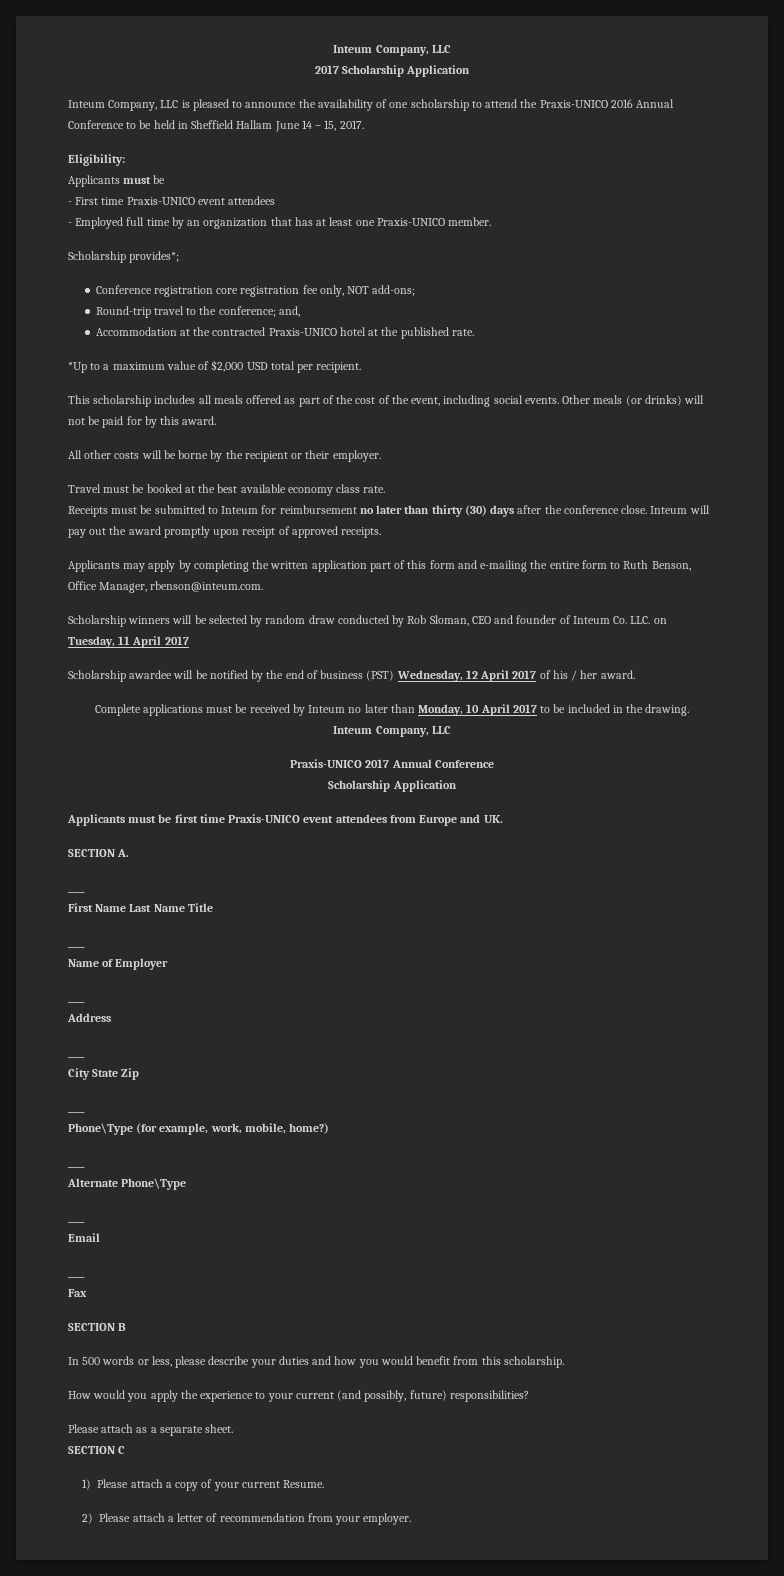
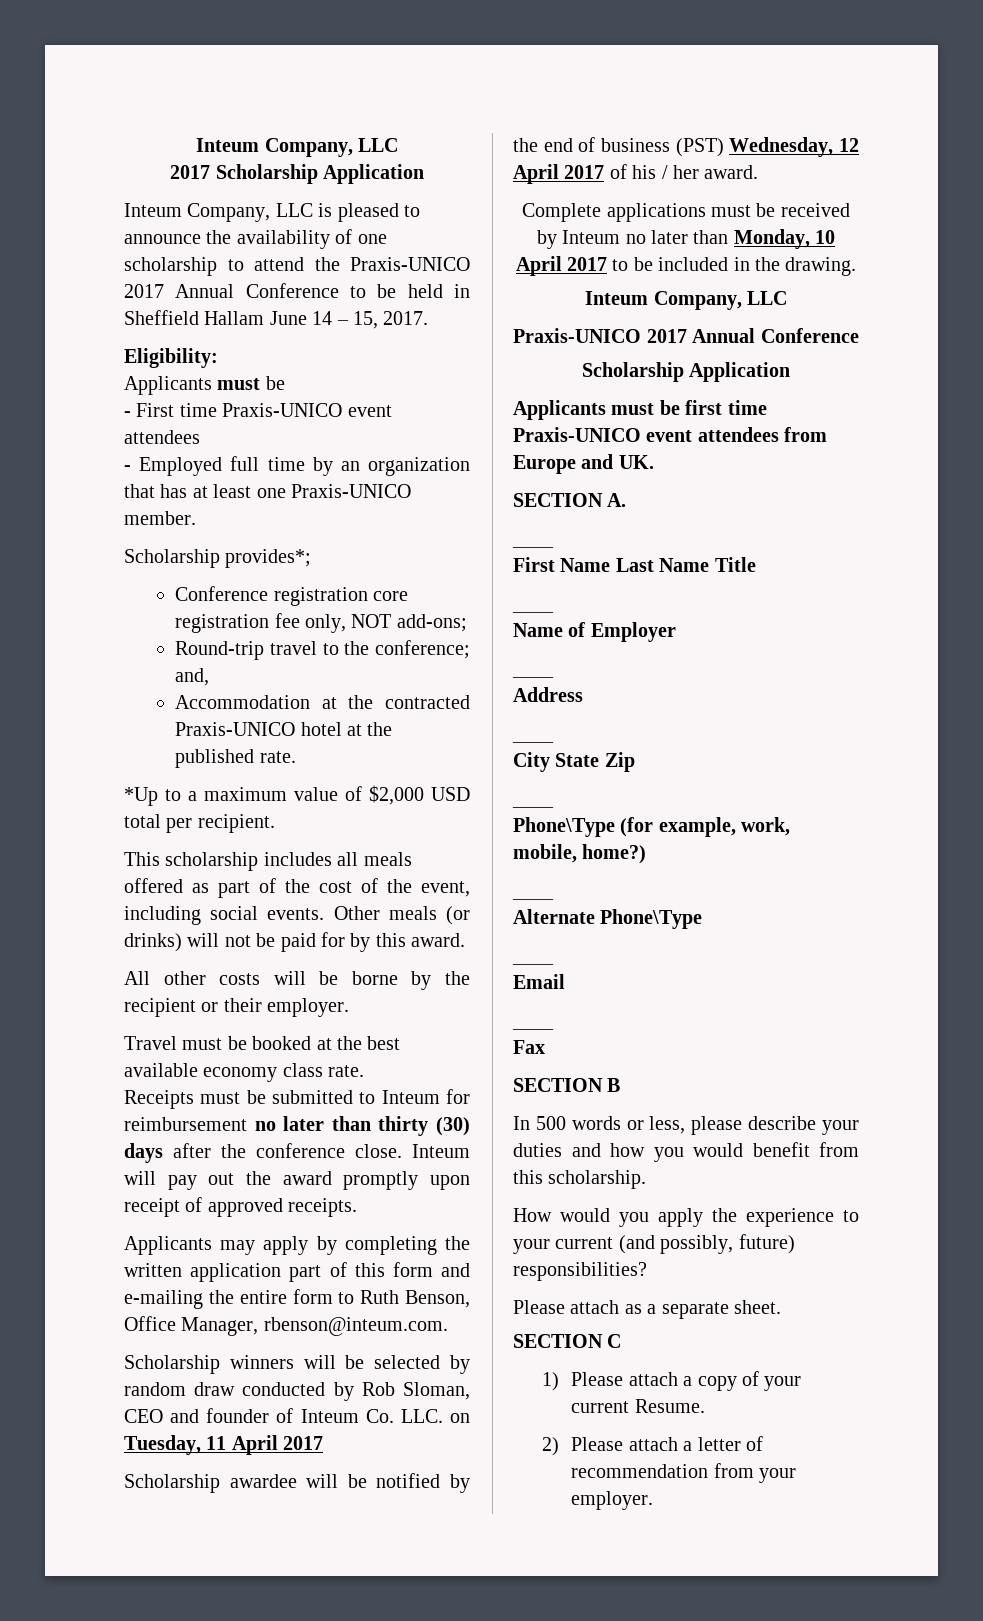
[610,99,633,108] 2016 -> [124,284,164,298] 2017

